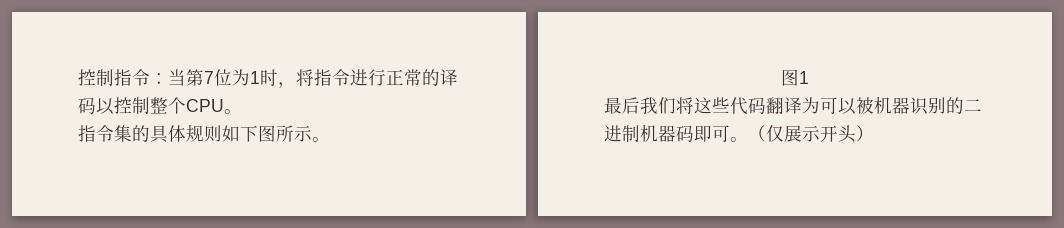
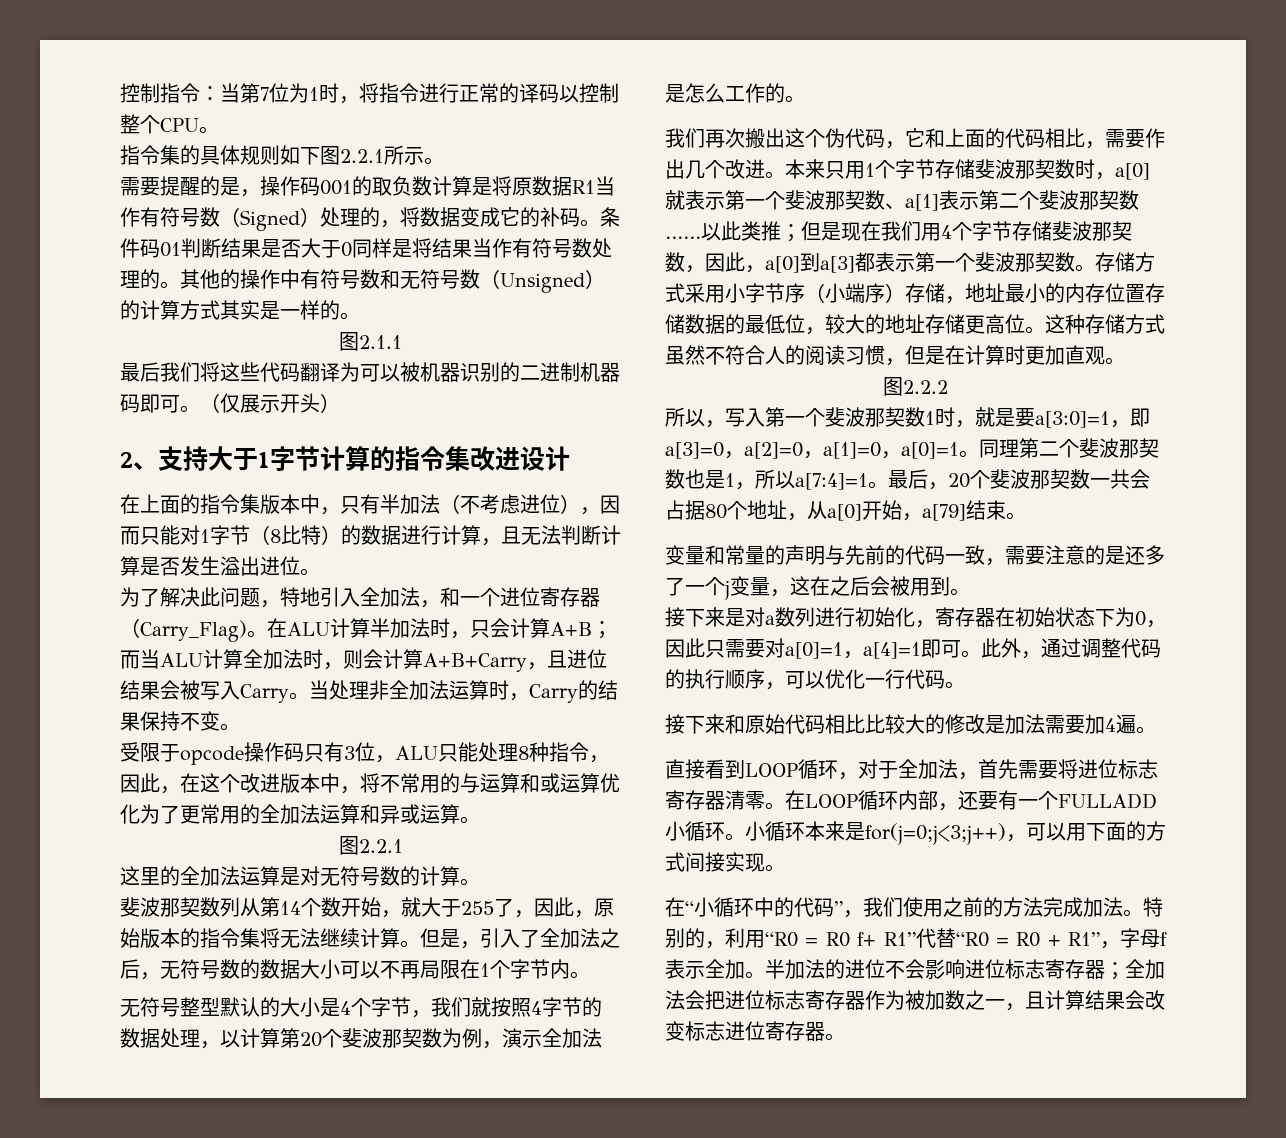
(276, 133) none -> [340,149,384,163] 2.2.1
[781,69,809,86] // 图1 -> [120,176,615,197] [120,207,620,231] [120,238,612,258] [120,269,605,293] [120,300,360,320] [339,332,402,351] // 需要提醒的是，操作码001的取负数计算是将原数据R1当作有符号数（Signed）处理的，将数据变成它的补码。条件码01判断结果是否大于0同样是将结果当作有符号数处理的。其他的操作中有符号数和无符号数（Unsigned）的计算方式其实是一样的。 // 图2.1.1
(874, 133) none -> [120,446,570,471] [120,494,620,515] [120,525,621,546] [120,556,320,576] [120,587,600,608] [120,618,612,642] [120,649,607,672] [120,680,618,703] [120,711,240,731] [120,742,609,765] [120,773,620,794] [120,804,480,824] [338,836,403,855] [120,866,480,886] [120,897,614,918] [120,928,620,949] [120,959,590,980] [120,997,602,1018] [120,1028,602,1049] [665,83,805,103] [665,128,1165,149] [665,159,1150,180] [665,190,1139,211] [665,221,1132,242] [665,252,1155,273] [665,283,1165,304] [665,314,1165,335] [665,345,1125,366] [883,377,948,396] [665,407,1150,428] [665,438,1159,459] [665,469,1150,490] [665,500,1026,521] [665,545,1165,566] [665,576,970,600] [665,607,1166,628] [665,638,1161,659] [665,669,965,690] [665,714,1156,734] [665,759,1158,780] [665,790,1157,811] [665,821,1166,845] [665,852,785,872] [665,897,1163,918] [665,928,1167,949] [665,959,1165,980] [665,990,1165,1011] [665,1021,845,1041] // 2、支持大于1字节计算的指令集改进设计 // 在上面的指令集版本中，只有半加法（不考虑进位），因而只能对1字节（8比特）的数据进行计算，且无法判断计算是否发生溢出进位。 // 为了解决此问题，特地引入全加法，和一个进位寄存器（Carry_Flag)。在ALU计算半加法时，只会计算A+B；而当ALU计算全加法时，则会计算A+B+Carry，且进位结果会被写入Carry。当处理非全加法运算时，Carry的结果保持不变。 // 受限于opcode操作码只有3位，ALU只能处理8种指令，因此，在这个改进版本中，将不常用的与运算和或运算优化为了更常用的全加法运算和异或运算。 // 图2.2.1 // 这里的全加法运算是对无符号数的计算。 // 斐波那契数列从第14个数开始，就大于255了，因此，原始版本的指令集将无法继续计算。但是，引入了全加法之后，无符号数的数据大小可以不再局限在1个字节内。 // 无符号整型默认的大小是4个字节，我们就按照4字节的数据处理，以计算第20个斐波那契数为例，演示全加法是怎么工作的。 // 我们再次搬出这个伪代码，它和上面的代码相比，需要作出几个改进。本来只用1个字节存储斐波那契数时，a[0]就表示第一个斐波那契数、a[1]表示第二个斐波那契数……以此类推；但是现在我们用4个字节存储斐波那契数，因此，a[0]到a[3]都表示第一个斐波那契数。存储方式采用小字节序（小端序）存储，地址最小的内存位置存储数据的最低位，较大的地址存储更高位。这种存储方式虽然不符合人的阅读习惯，但是在计算时更加直观。 // 图2.2.2 // 所以，写入第一个斐波那契数1时，就是要a[3:0]=1，即a[3]=0，a[2]=0，a[1]=0，a[0]=1。同理第二个斐波那契数也是1，所以a[7:4]=1。最后，20个斐波那契数一共会占据80个地址，从a[0]开始，a[79]结束。 // 变量和常量的声明与先前的代码一致，需要注意的是还多了一个j变量，这在之后会被用到。 // 接下来是对a数列进行初始化，寄存器在初始状态下为0，因此只需要对a[0]=1，a[4]=1即可。此外，通过调整代码的执行顺序，可以优化一行代码。 // 接下来和原始代码相比比较大的修改是加法需要加4遍。 // 直接看到LOOP循环，对于全加法，首先需要将进位标志寄存器清零。在LOOP循环内部，还要有一个FULLADD小循环。小循环本来是for(j=0;j<3;j++)，可以用下面的方式间接实现。 // 在“小循环中的代码”，我们使用之前的方法完成加法。特别的，利用“R0 = R0 f+ R1”代替“R0 = R0 + R1”，字母f表示全加。半加法的进位不会影响进位标志寄存器；全加法会把进位标志寄存器作为被加数之一，且计算结果会改变标志进位寄存器。

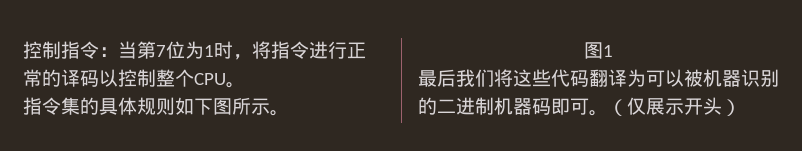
[340,149,384,163] 2.2.1 -> (232, 106) none
[120,176,615,197] [120,207,620,231] [120,238,612,258] [120,269,605,293] [120,300,360,320] [339,332,402,351] // 需要提醒的是，操作码001的取负数计算是将原数据R1当作有符号数（Signed）处理的，将数据变成它的补码。条件码01判断结果是否大于0同样是将结果当作有符号数处理的。其他的操作中有符号数和无符号数（Unsigned）的计算方式其实是一样的。 // 图2.1.1 -> [584,42,613,59] // 图1
[120,446,570,471] [120,494,620,515] [120,525,621,546] [120,556,320,576] [120,587,600,608] [120,618,612,642] [120,649,607,672] [120,680,618,703] [120,711,240,731] [120,742,609,765] [120,773,620,794] [120,804,480,824] [338,836,403,855] [120,866,480,886] [120,897,614,918] [120,928,620,949] [120,959,590,980] [120,997,602,1018] [120,1028,602,1049] [665,83,805,103] [665,128,1165,149] [665,159,1150,180] [665,190,1139,211] [665,221,1132,242] [665,252,1155,273] [665,283,1165,304] [665,314,1165,335] [665,345,1125,366] [883,377,948,396] [665,407,1150,428] [665,438,1159,459] [665,469,1150,490] [665,500,1026,521] [665,545,1165,566] [665,576,970,600] [665,607,1166,628] [665,638,1161,659] [665,669,965,690] [665,714,1156,734] [665,759,1158,780] [665,790,1157,811] [665,821,1166,845] [665,852,785,872] [665,897,1163,918] [665,928,1167,949] [665,959,1165,980] [665,990,1165,1011] [665,1021,845,1041] // 2、支持大于1字节计算的指令集改进设计 // 在上面的指令集版本中，只有半加法（不考虑进位），因而只能对1字节（8比特）的数据进行计算，且无法判断计算是否发生溢出进位。 // 为了解决此问题，特地引入全加法，和一个进位寄存器（Carry_Flag)。在ALU计算半加法时，只会计算A+B；而当ALU计算全加法时，则会计算A+B+Carry，且进位结果会被写入Carry。当处理非全加法运算时，Carry的结果保持不变。 // 受限于opcode操作码只有3位，ALU只能处理8种指令，因此，在这个改进版本中，将不常用的与运算和或运算优化为了更常用的全加法运算和异或运算。 // 图2.2.1 // 这里的全加法运算是对无符号数的计算。 // 斐波那契数列从第14个数开始，就大于255了，因此，原始版本的指令集将无法继续计算。但是，引入了全加法之后，无符号数的数据大小可以不再局限在1个字节内。 // 无符号整型默认的大小是4个字节，我们就按照4字节的数据处理，以计算第20个斐波那契数为例，演示全加法是怎么工作的。 // 我们再次搬出这个伪代码，它和上面的代码相比，需要作出几个改进。本来只用1个字节存储斐波那契数时，a[0]就表示第一个斐波那契数、a[1]表示第二个斐波那契数……以此类推；但是现在我们用4个字节存储斐波那契数，因此，a[0]到a[3]都表示第一个斐波那契数。存储方式采用小字节序（小端序）存储，地址最小的内存位置存储数据的最低位，较大的地址存储更高位。这种存储方式虽然不符合人的阅读习惯，但是在计算时更加直观。 // 图2.2.2 // 所以，写入第一个斐波那契数1时，就是要a[3:0]=1，即a[3]=0，a[2]=0，a[1]=0，a[0]=1。同理第二个斐波那契数也是1，所以a[7:4]=1。最后，20个斐波那契数一共会占据80个地址，从a[0]开始，a[79]结束。 // 变量和常量的声明与先前的代码一致，需要注意的是还多了一个j变量，这在之后会被用到。 // 接下来是对a数列进行初始化，寄存器在初始状态下为0，因此只需要对a[0]=1，a[4]=1即可。此外，通过调整代码的执行顺序，可以优化一行代码。 // 接下来和原始代码相比比较大的修改是加法需要加4遍。 // 直接看到LOOP循环，对于全加法，首先需要将进位标志寄存器清零。在LOOP循环内部，还要有一个FULLADD小循环。小循环本来是for(j=0;j<3;j++)，可以用下面的方式间接实现。 // 在“小循环中的代码”，我们使用之前的方法完成加法。特别的，利用“R0 = R0 f+ R1”代替“R0 = R0 + R1”，字母f表示全加。半加法的进位不会影响进位标志寄存器；全加法会把进位标志寄存器作为被加数之一，且计算结果会改变标志进位寄存器。 -> (741, 107) none

